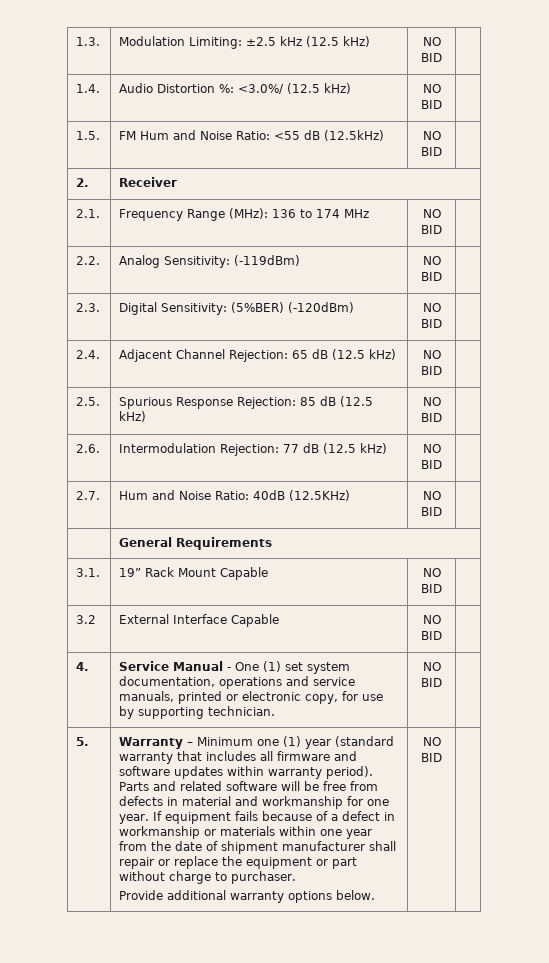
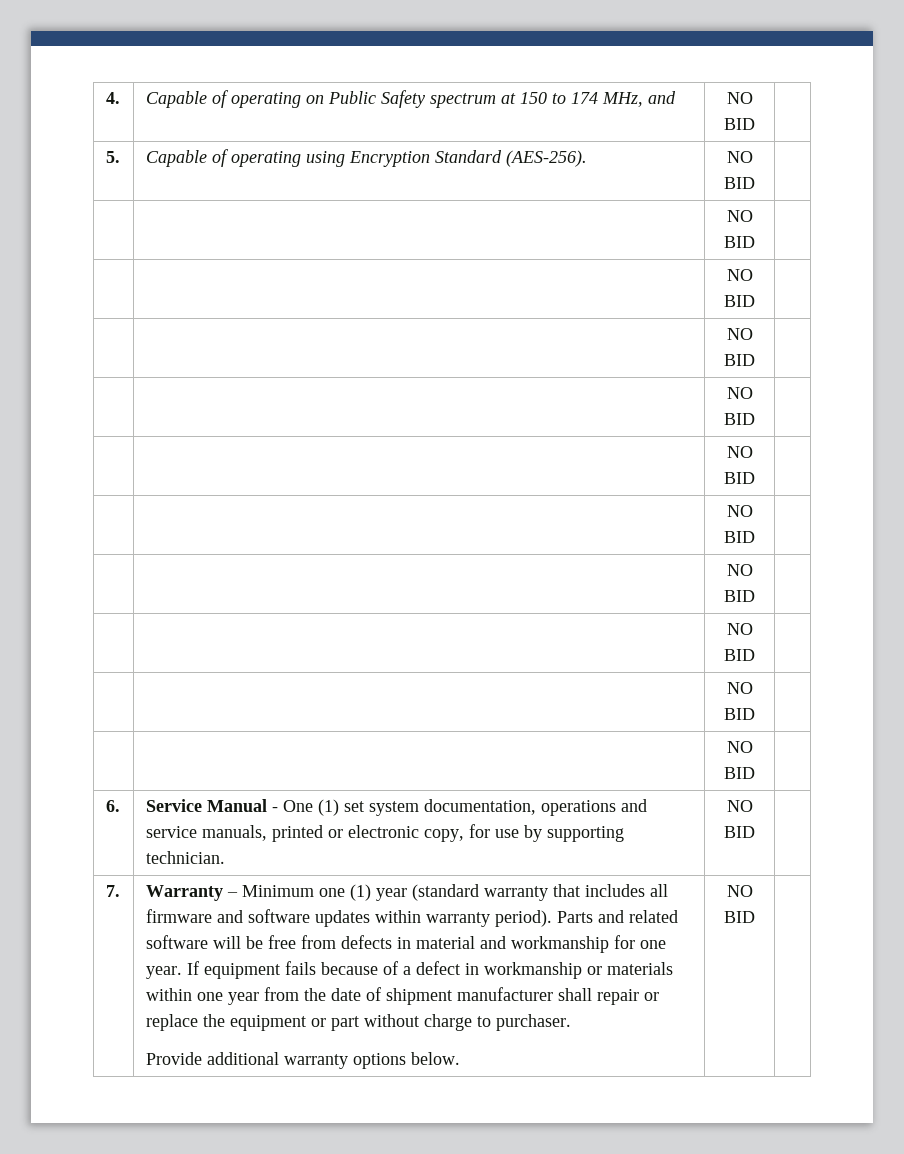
[76,37,101,46] [119,36,371,49] [422,37,441,46] [421,53,442,62] [76,84,101,93] [119,83,352,94] [422,84,441,93] [421,100,442,109] [76,131,101,140] [119,130,385,141] [422,131,441,140] [421,147,442,156] [76,178,90,187] [119,177,178,187] [76,209,101,218] [119,208,370,221] [422,209,441,218] [421,225,442,234] [76,256,101,265] [119,255,301,268] [422,256,441,265] [421,272,442,281] [76,303,101,312] [119,302,355,315] [422,303,441,312] [421,319,442,328] [76,350,101,359] [119,349,397,362] [422,350,441,359] [421,366,442,375] [76,397,101,406] [119,396,374,409] [119,411,147,422] [422,397,441,406] [421,413,442,422] [76,444,101,453] [119,443,388,456] [422,444,441,453] [421,460,442,469] [76,491,101,500] [119,490,351,501] [422,491,441,500] [421,507,442,516] [119,537,273,550] [76,568,101,577] [119,567,269,580] [422,568,441,577] [421,584,442,593] [76,615,97,624] [119,614,280,627] [422,615,441,624] [421,631,442,640] [76,662,90,671] 1.3. | Modulation Limiting: ±2.5 kHz (12.5 kHz) | NO BID | // 1.4. | Audio Distortion %: <3.0%/ (12.5 kHz) | NO BID | // 1.5. | FM Hum and Noise Ratio: <55 dB (12.5kHz) | NO BID | // 2. | Receiver // 2.1. | Frequency Range (MHz): 136 to 174 MHz | NO BID | // 2.2. | Analog Sensitivity: (-119dBm) | NO BID | // 2.3. | Digital Sensitivity: (5%BER) (-120dBm) | NO BID | // 2.4. | Adjacent Channel Rejection: 65 dB (12.5 kHz) | NO BID | // 2.5. | Spurious Response Rejection: 85 dB (12.5 kHz) | NO BID | // 2.6. | Intermodulation Rejection: 77 dB (12.5 kHz) | NO BID | // 2.7. | Hum and Noise Ratio: 40dB (12.5KHz) | NO BID | // | General Requirements // 3.1. | 19” Rack Mount Capable | NO BID | // 3.2 | External Interface Capable | NO BID | // 4. -> [105,92,120,104] [145,90,676,108] [726,92,753,104] [724,118,755,130] [105,151,120,163] [145,149,587,167] [726,151,753,163] [724,177,755,189] [726,210,753,222] [724,236,755,248] [726,269,753,281] [724,295,755,307] [726,328,753,340] [724,354,755,366] [726,387,753,399] [724,413,755,425] [726,446,753,458] [724,472,755,484] [726,505,753,517] [724,531,755,543] [726,564,753,576] [724,590,755,602] [726,623,753,635] [724,649,755,661] [726,682,753,694] [724,708,755,720] [726,741,753,753] [724,767,755,779] [105,800,120,812] 4. | Capable of operating on Public Safety spectrum at 150 to 174 MHz, and | NO BID | // 5. | Capable of operating using Encryption Standard (AES-256). | NO BID | // | | NO BID | // | | NO BID | // | | NO BID | // | | NO BID | // | | NO BID | // | | NO BID | // | | NO BID | // | | NO BID | // | | NO BID | // | | NO BID | // 6.
[76,737,90,746] 5. -> [105,885,120,897] 7.

